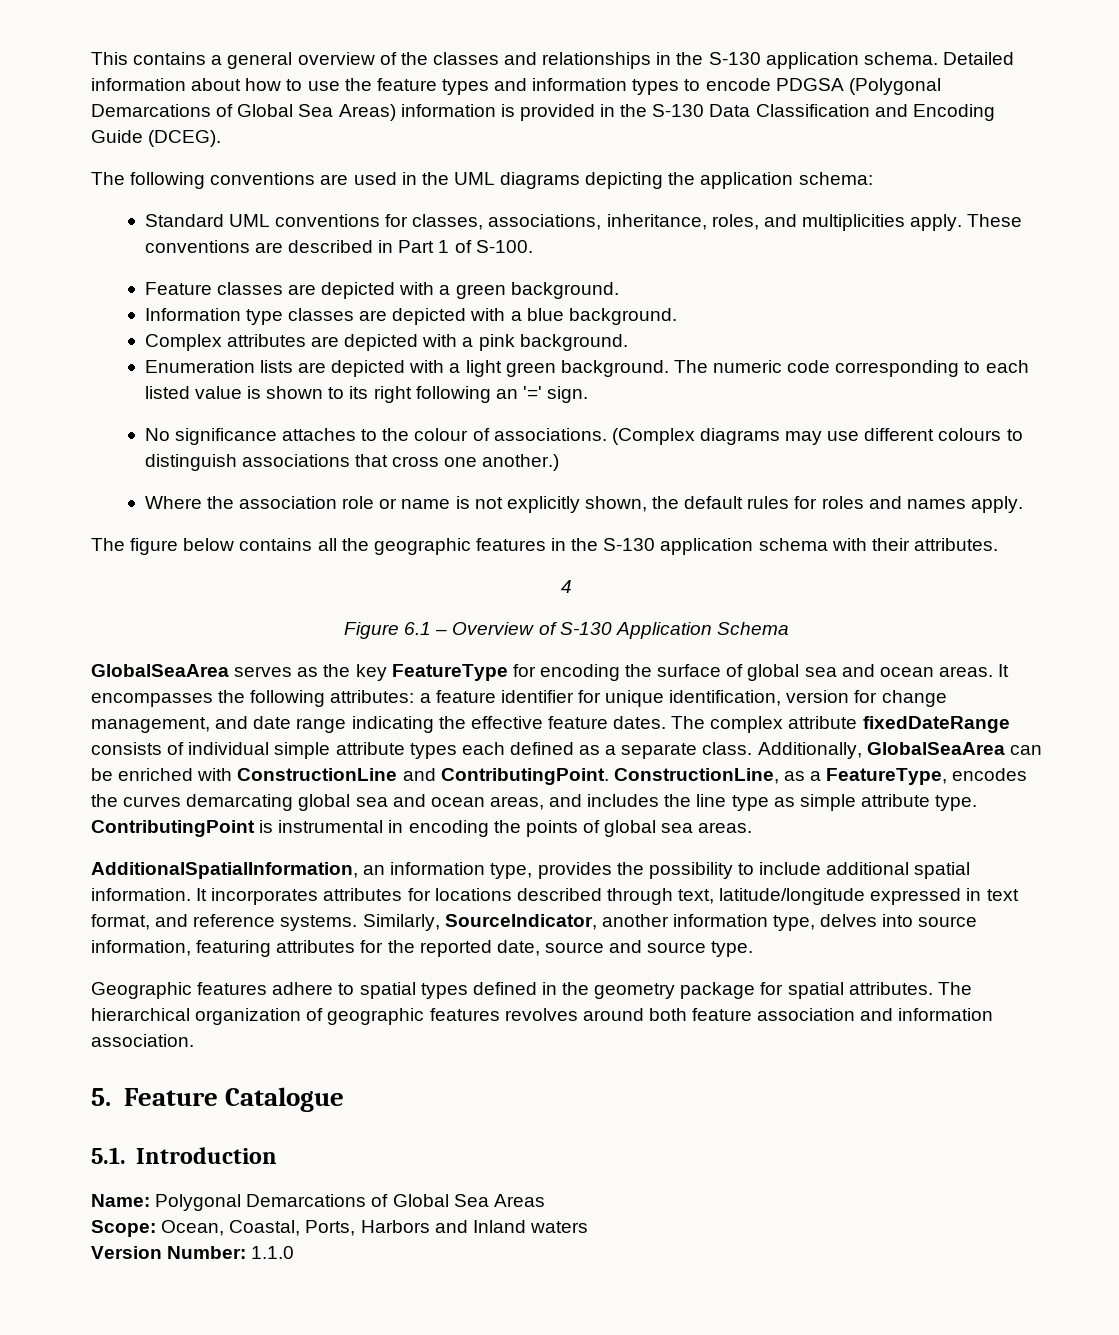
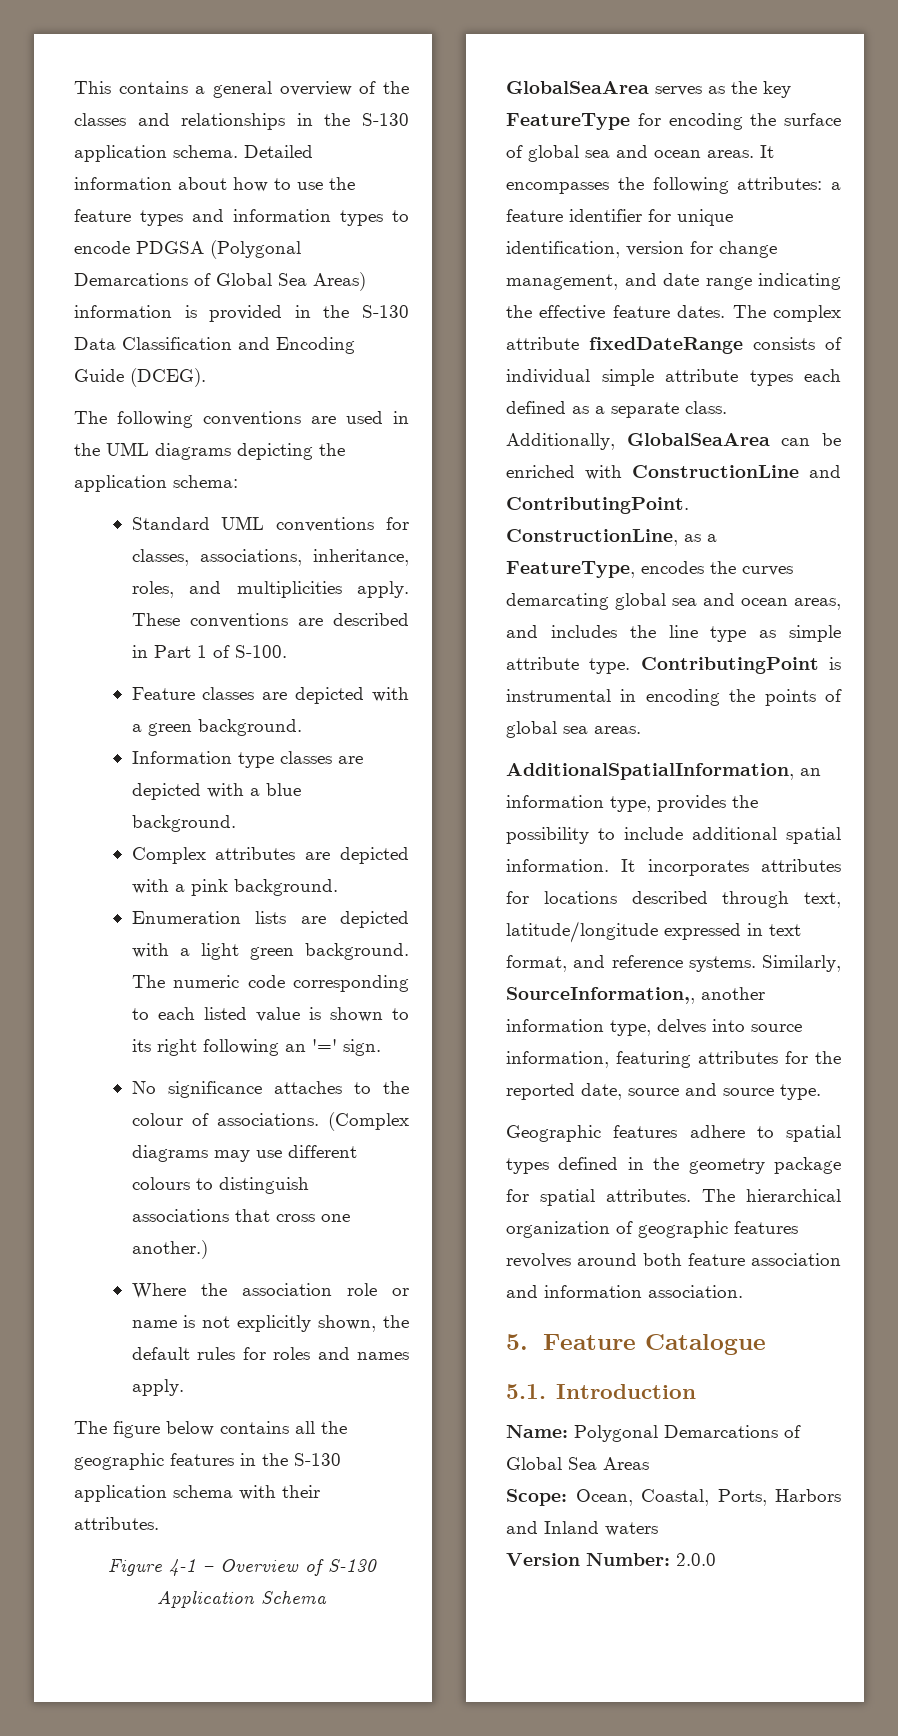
[561,580,572,593] // 4 -> (159, 1523) none
[404,622,432,635] 6.1 -> [168,1559,196,1576] 4-1
[444,914,597,930] SourceIndicator, -> [506,987,695,1004] SourceInformation,,
[251,1246,295,1259] 1.1.0 -> [676,1553,716,1566] 2.0.0

